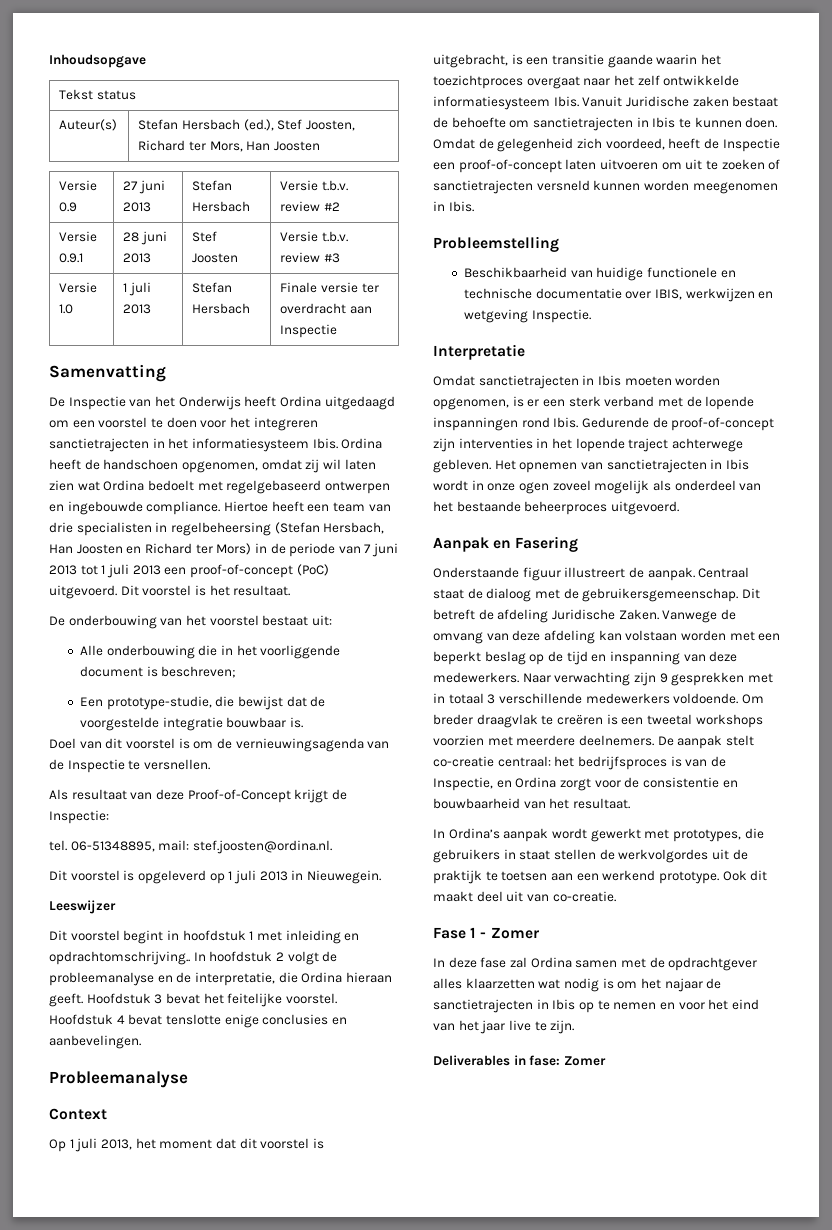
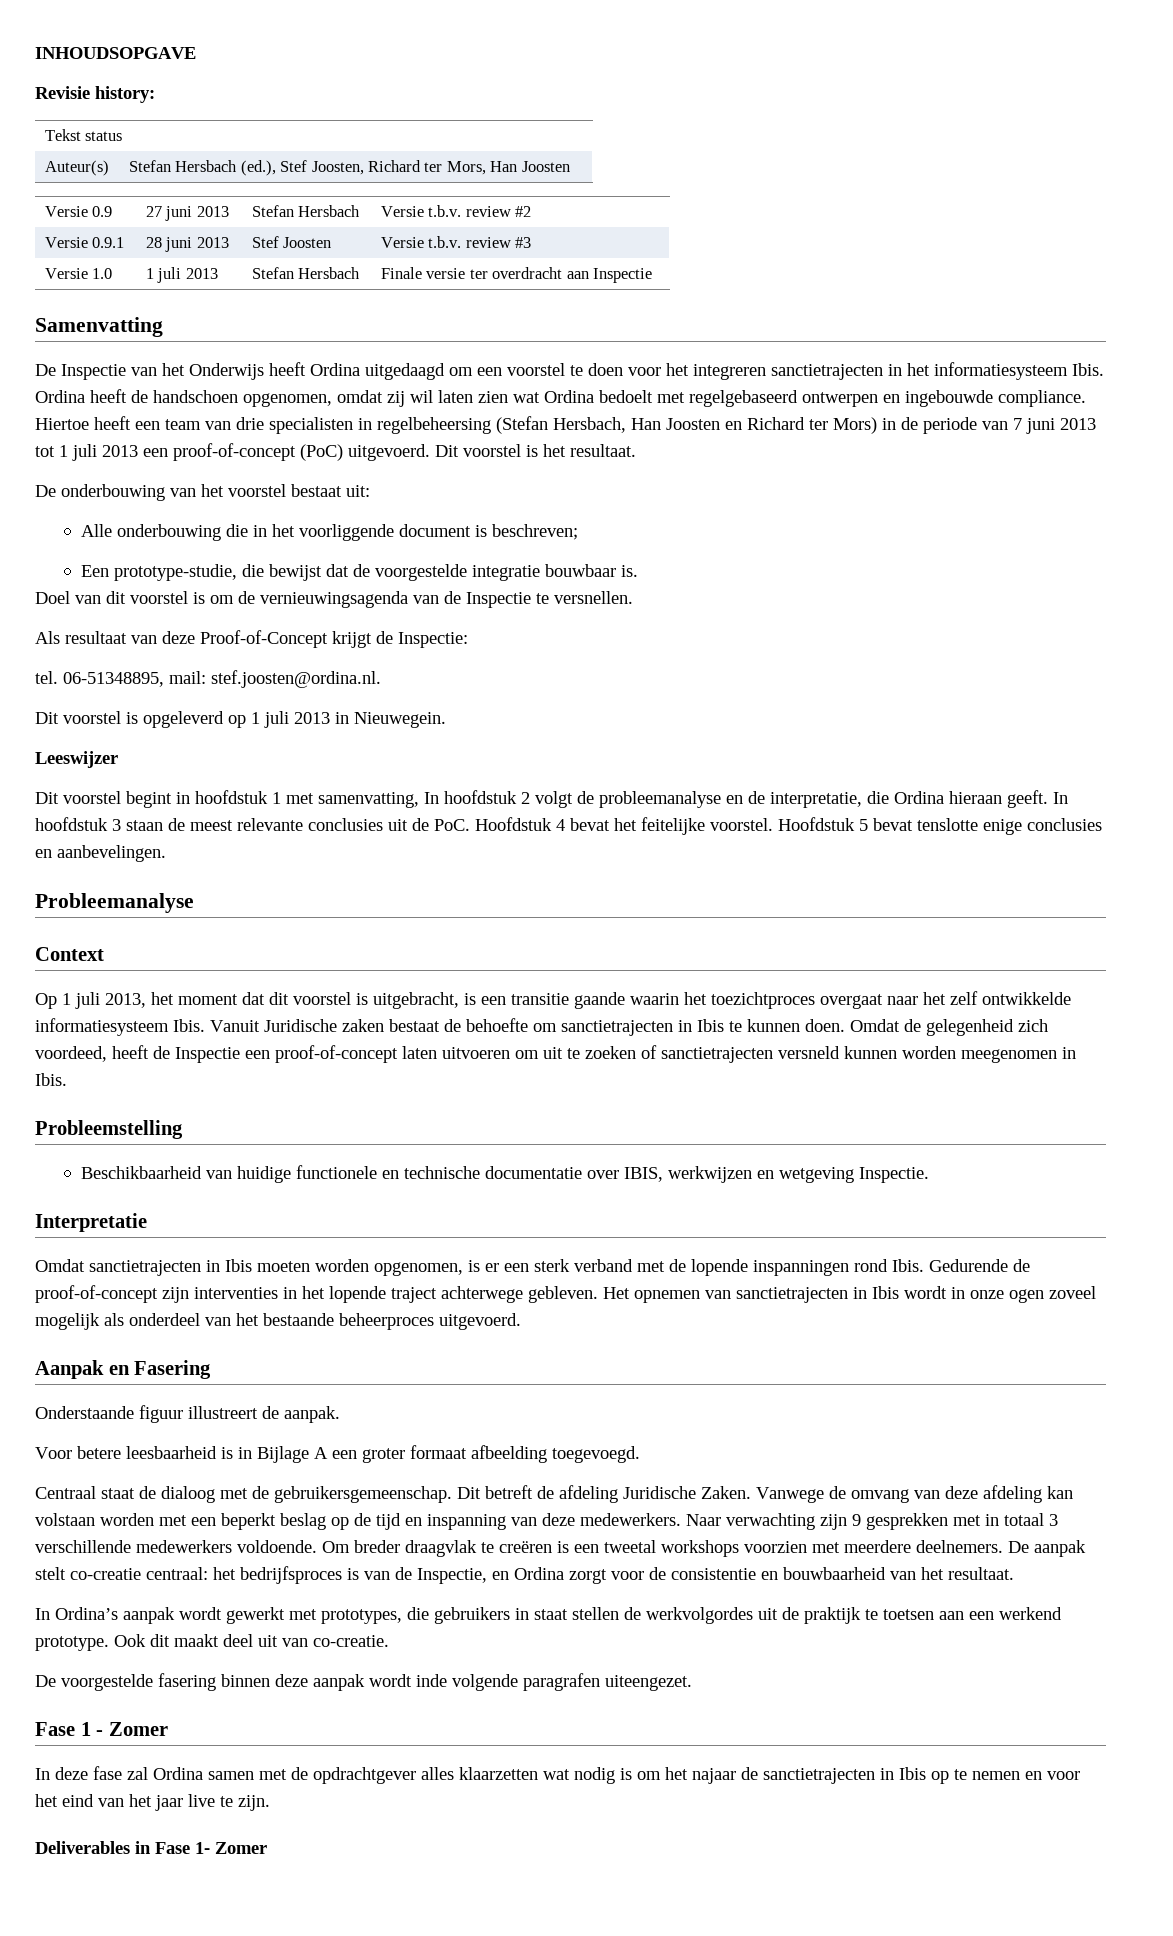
[49,54,146,68] Inhoudsopgave -> [35,47,196,59] [35,86,155,103] INHOUDSOPGAVE // Revisie history:
[285,930,360,944] [49,951,190,965] inleiding en opdrachtomschrijving.. -> [318,792,419,808] samenvatting,
[86,993,163,1004] Hoofdstuk 3 -> [1053,792,1068,804] [35,817,565,831] In hoofdstuk 3 staan de meest relevante conclusies uit de PoC. Hoofdstuk 4
[116,1015,125,1024] 4 -> [859,819,868,831] 5
(695, 574) none -> [35,1445,640,1463] // Voor betere leesbaarheid is in Bijlage A een groter formaat afbeelding toegevoegd. //
(616, 896) none -> [35,1673,692,1691] // De voorgestelde fasering binnen deze aanpak wordt inde volgende paragrafen uiteengezet.
[529,1055,561,1066] fase: -> [155,1842,210,1854] Fase 1-

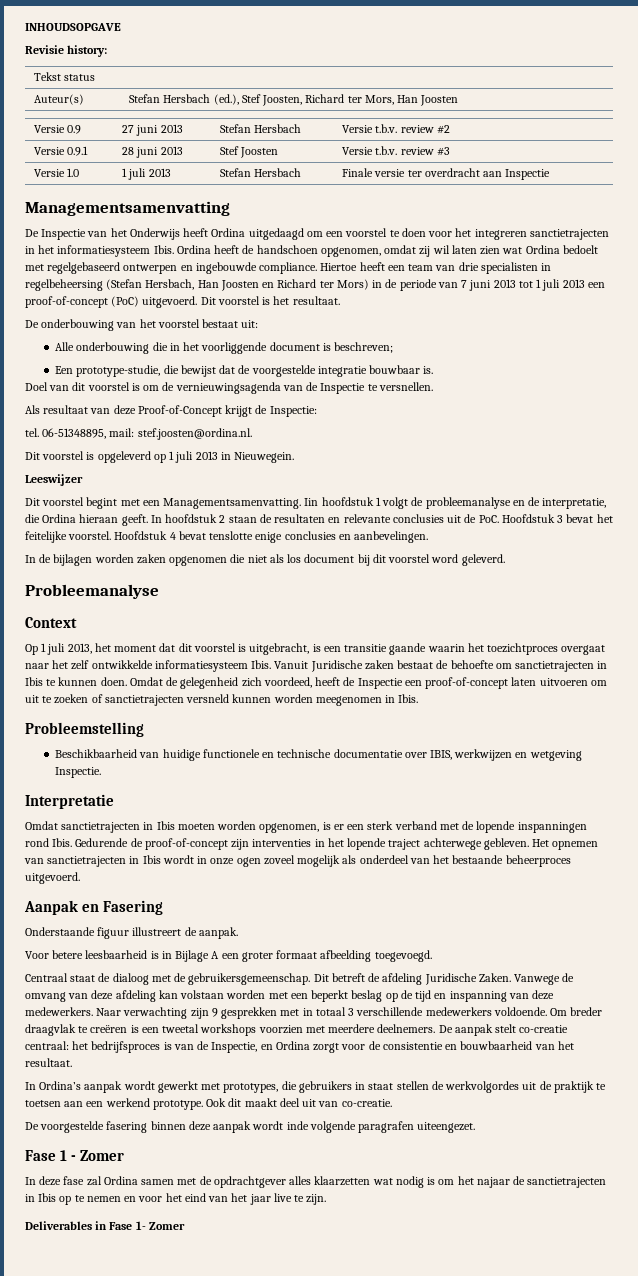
[35,317,163,337] Samenvatting -> [25,201,230,216] Managementsamenvatting
[176,790,530,808] in hoofdstuk 1 met samenvatting, In hoofdstuk 2 -> [120,497,381,509] met een Managementsamenvatting. Iin hoofdstuk 1
[112,819,121,831] 3 -> [219,515,226,523] 2
[190,820,233,831] meest -> [274,514,341,523] resultaten en
[556,819,565,831] 4 -> [557,515,564,523] 3
[859,819,868,831] 5 -> [169,532,176,540] 4
(166, 853) none -> [25,554,505,566] // In de bijlagen worden zaken opgenomen die niet als los document bij dit voorstel word geleverd.

